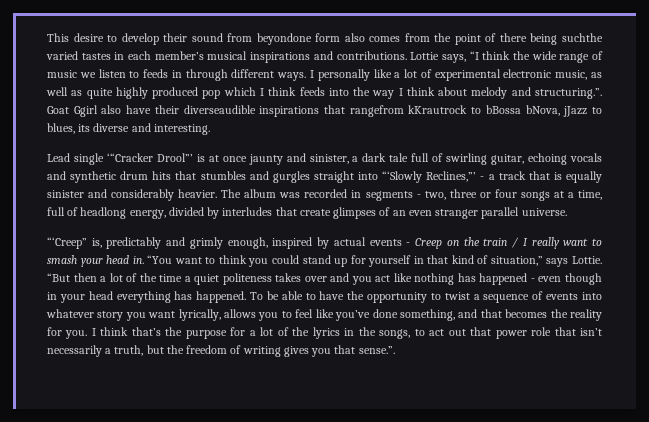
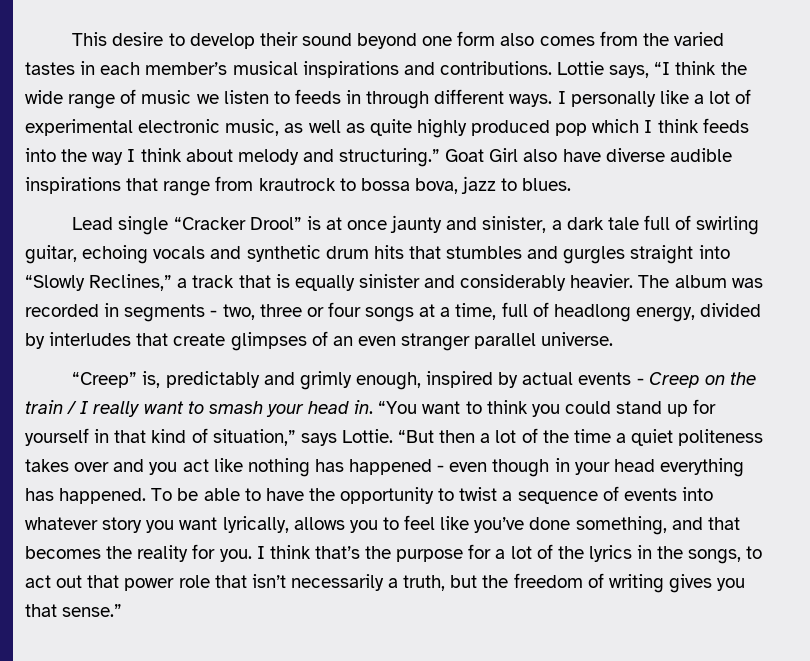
[227,33,312,45] from beyondone -> [357,33,453,49] beyond one
[454,33,603,45] point of there being suchthe -> (669, 39) none
[534,88,602,99] [47,105,602,117] [47,123,210,135] structuring.”. Goat Ggirl also have their diverseaudible inspirations that rangefrom kKrautrock to bBossa bNova, jJazz to blues, its diverse and interesting. -> [339,148,732,167] [25,176,572,196] structuring.” Goat Girl also have diverse audible inspirations that range from krautrock to bossa bova, jazz to blues.
[106,153,193,162] ‘“Cracker Drool”’ -> [173,217,302,230] “Cracker Drool”
[382,171,485,183] “‘Slowly Reclines,”’ - -> [25,274,173,291] “Slowly Reclines,”
[47,237,87,249] “‘Creep” -> [72,372,138,388] “Creep”
[358,346,395,354] sense.”. -> [62,604,123,617] sense.”

